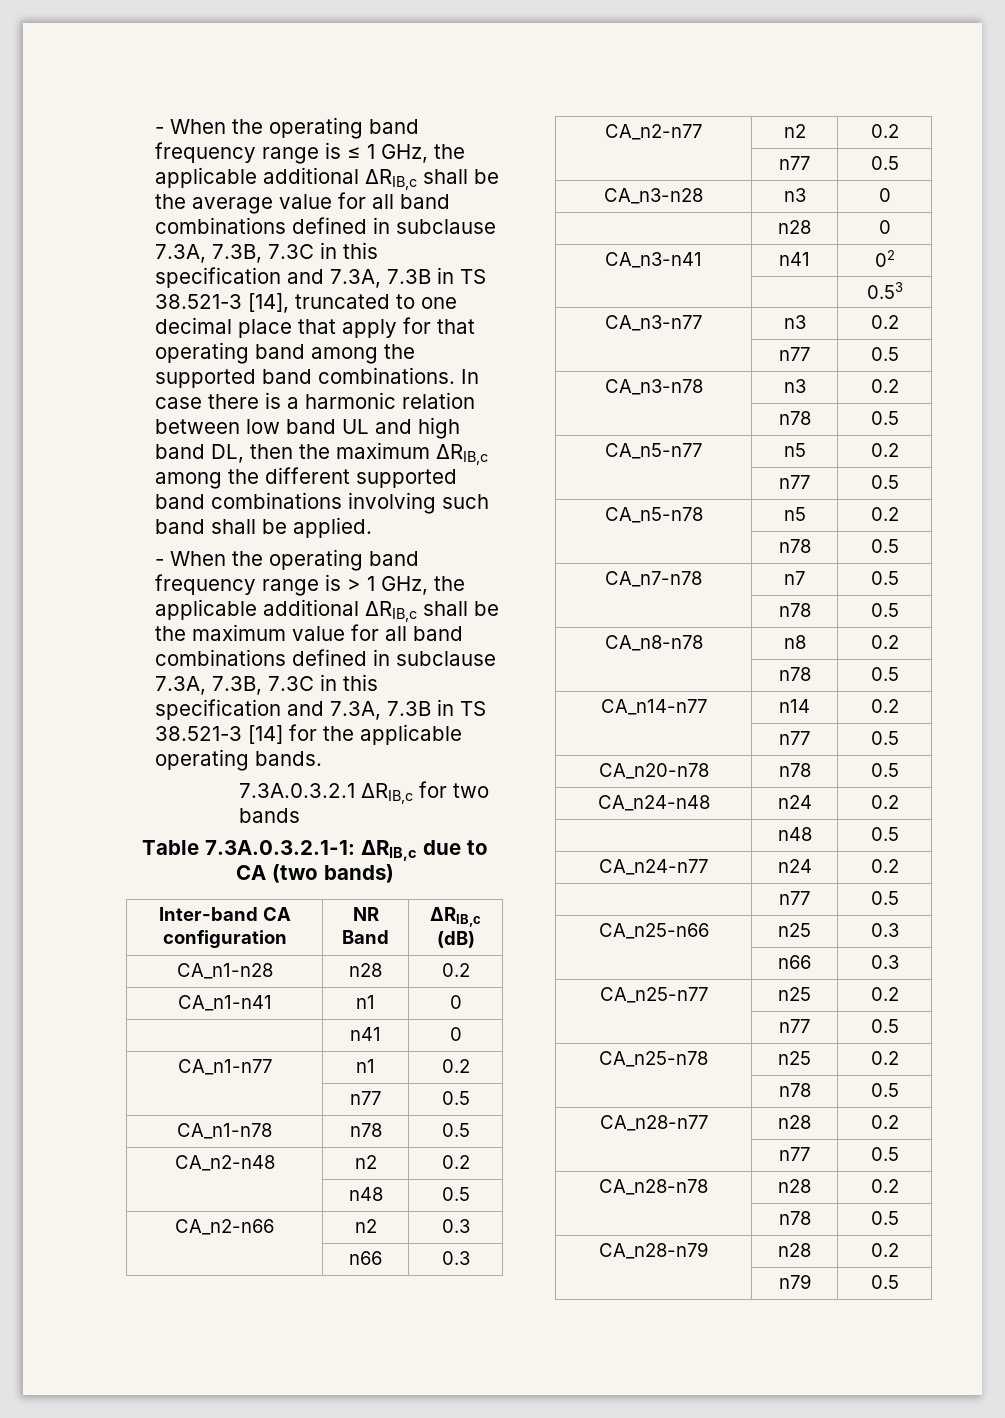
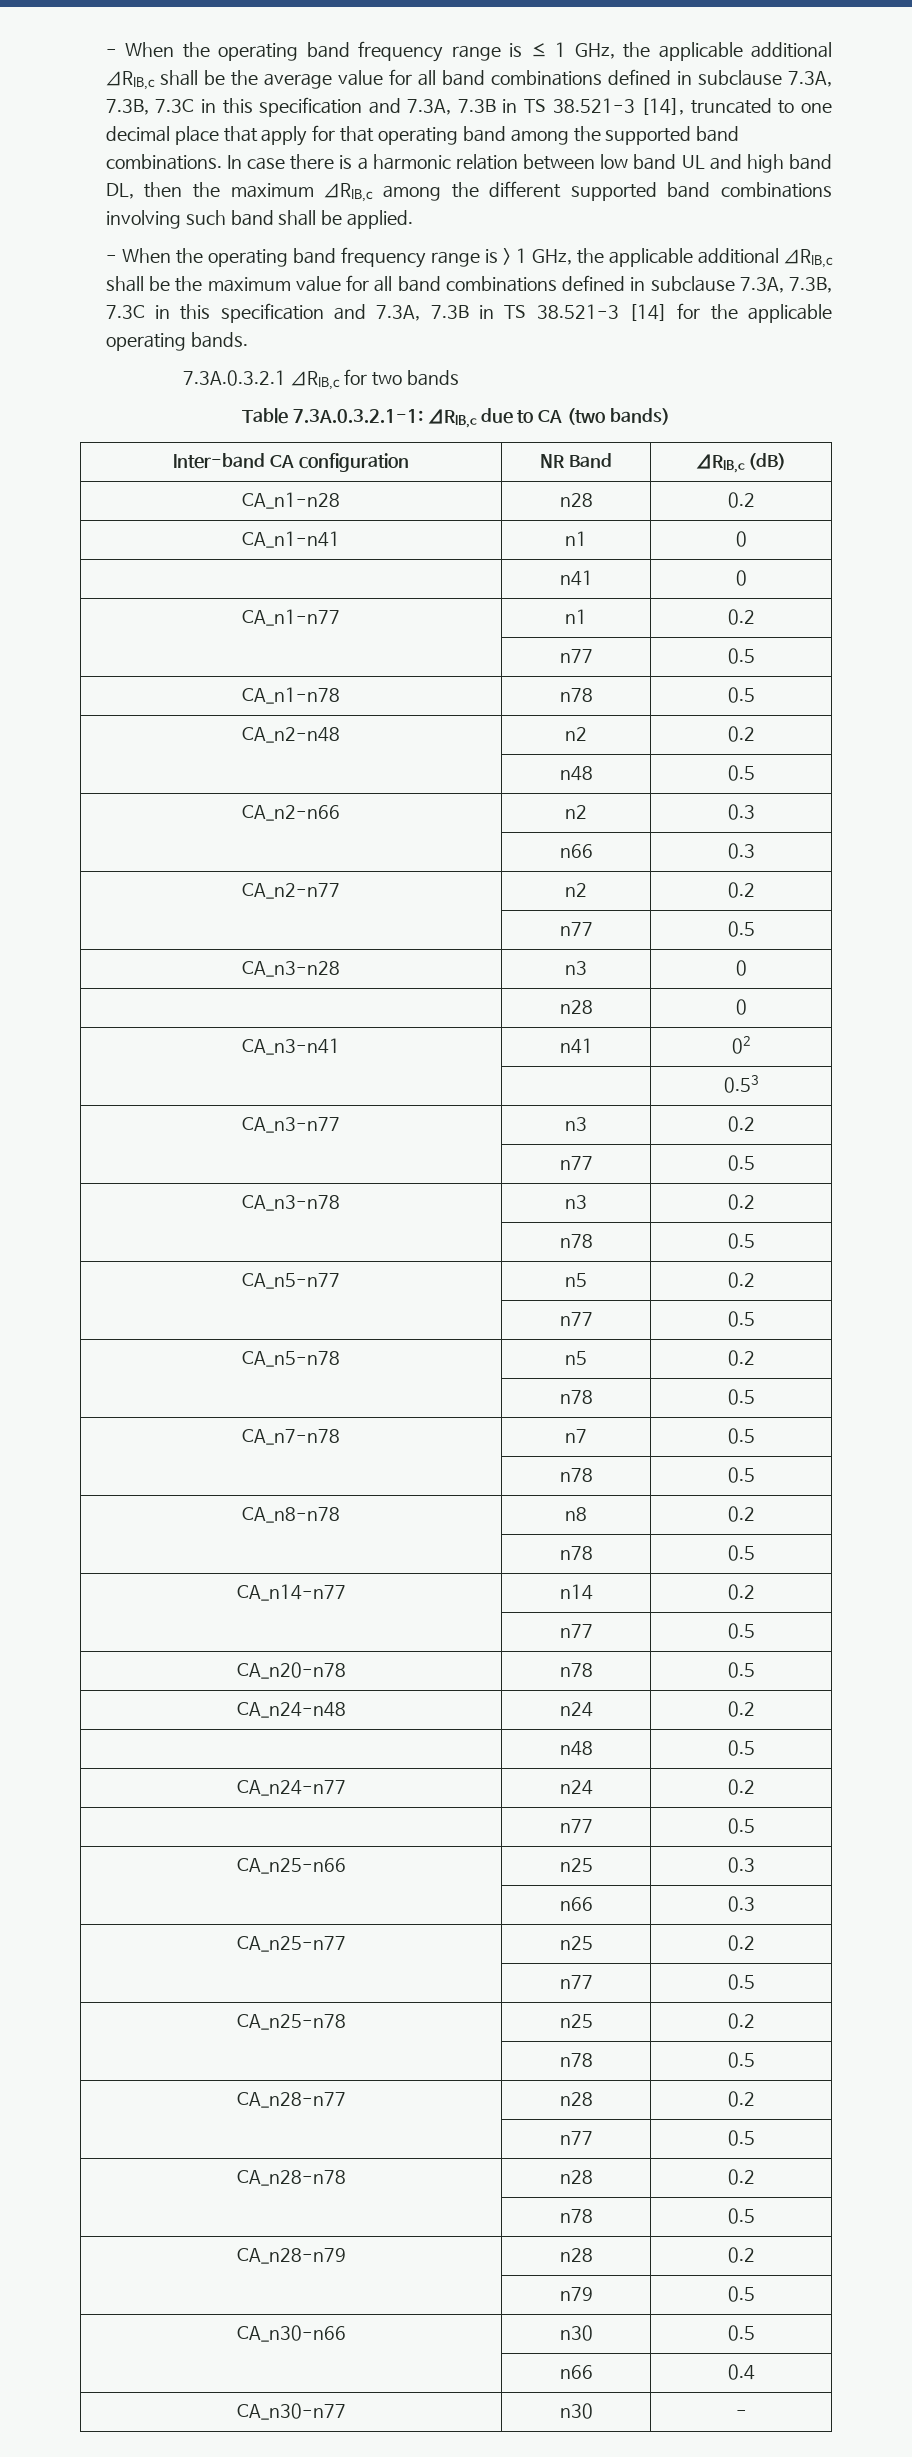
(899, 1282) none -> [236,2325,346,2342] [559,2325,593,2341] [727,2325,755,2341] [559,2365,593,2379] [727,2364,755,2380] [236,2403,346,2420] [559,2403,593,2419] [735,2410,747,2417] // CA_n30-n66 | n30 | 0.5 // | n66 | 0.4 // CA_n30-n77 | n30 | -

